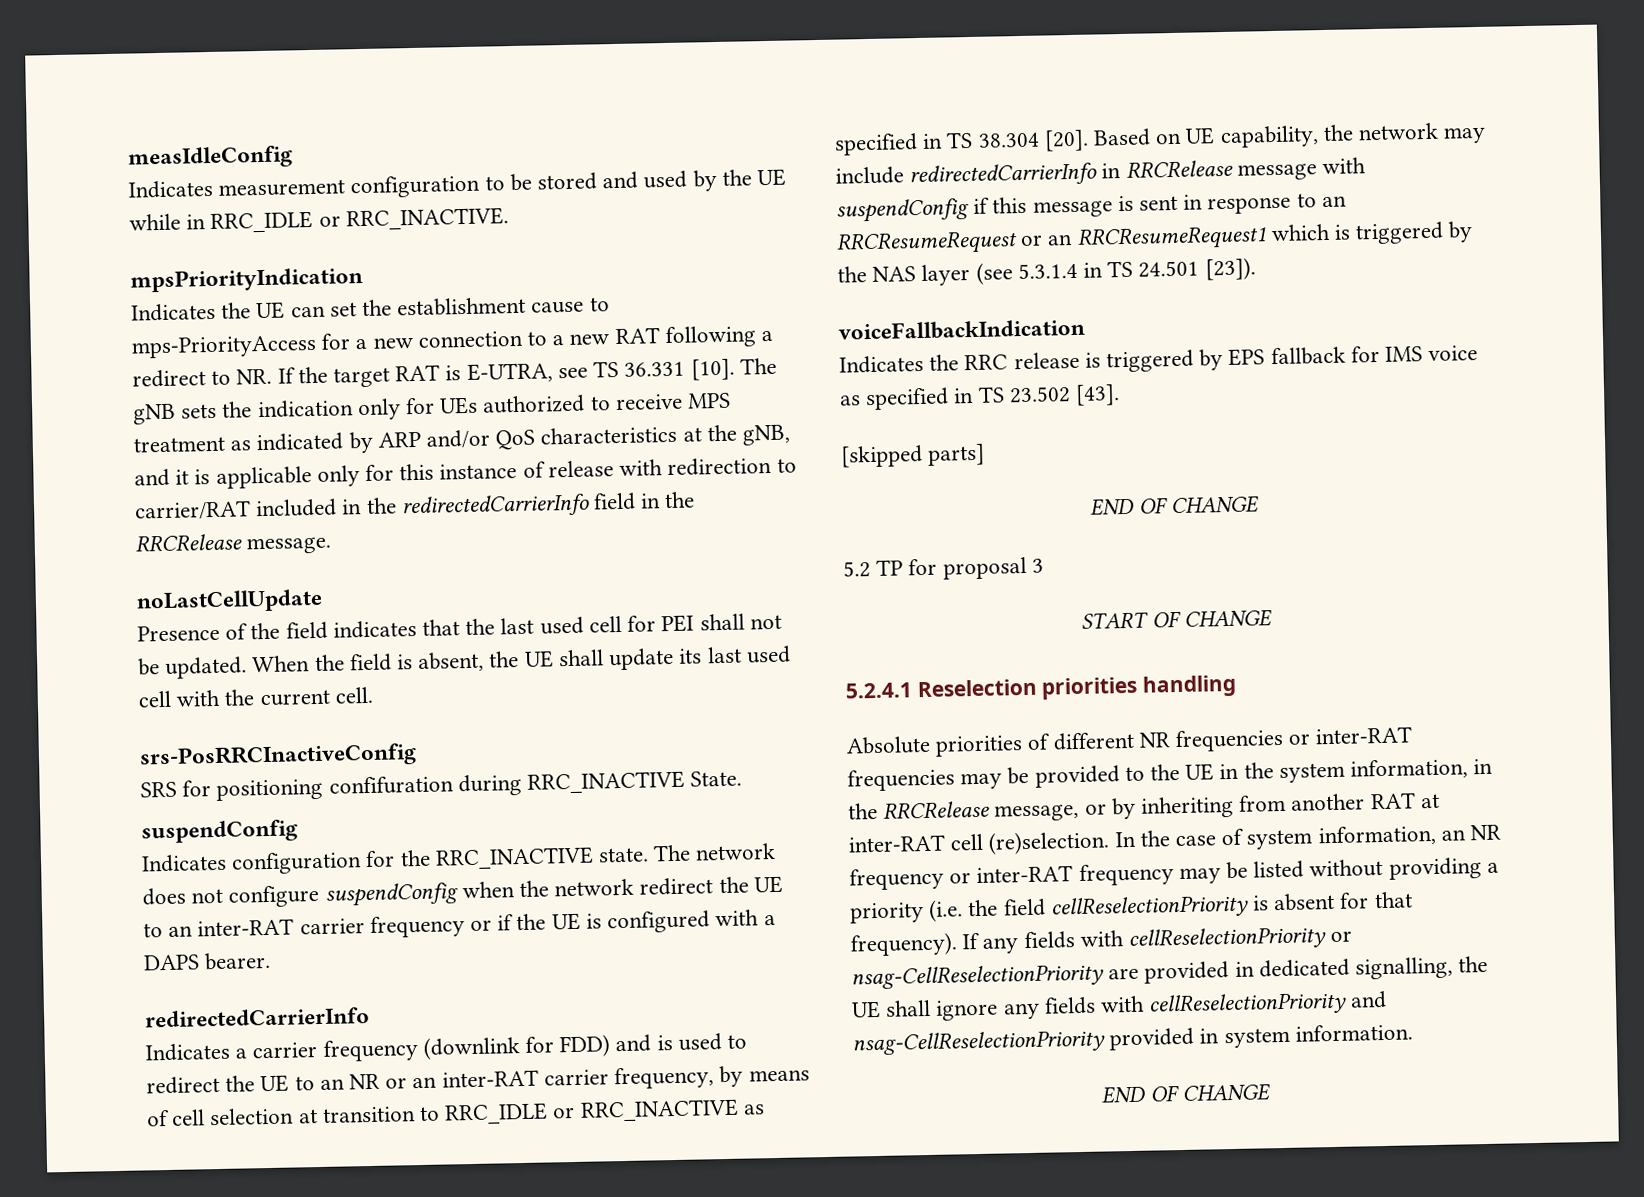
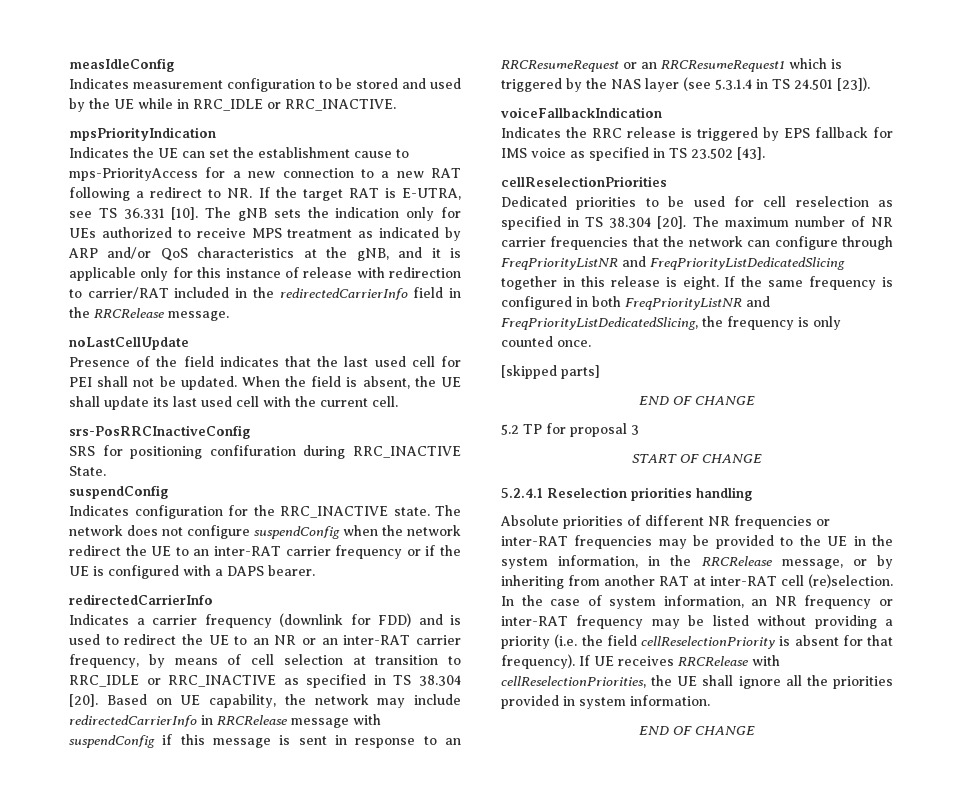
(1121, 395) none -> [501,176,667,187] [501,196,893,210] [501,216,893,230] [501,236,893,250] [501,256,845,270] [501,276,893,290] [501,296,770,310] [501,316,841,330] [501,336,591,347] // cellReselectionPriorities // Dedicated priorities to be used for cell reselection as specified in TS 38.304 [20]. The maximum number of NR carrier frequencies that the network can configure through FreqPriorityListNR and FreqPriorityListDedicatedSlicing together in this release is eight. If the same frequency is configured in both FreqPriorityListNR and FreqPriorityListDedicatedSlicing, the frequency is only counted once.
[982,926,1353,954] [851,955,1489,990] [851,990,1388,1021] [852,1029,1105,1056] any fields with cellReselectionPriority or nsag-CellReselectionPriority are provided in dedicated signalling, the UE shall ignore any fields with cellReselectionPriority and nsag-CellReselectionPriority -> [594,655,780,666] [501,675,893,689] UE receives RRCRelease with cellReselectionPriorities, the UE shall ignore all the priorities

